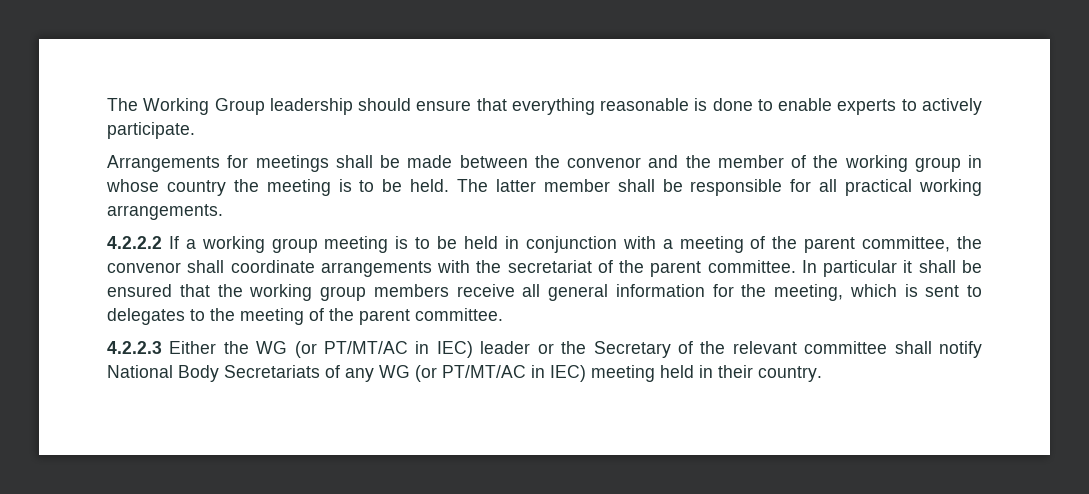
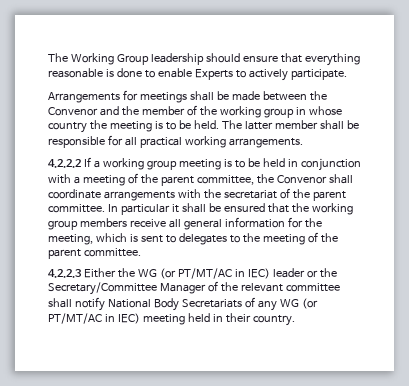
[837,99,897,115] experts -> [194,69,233,80] Experts
[567,157,641,168] convenor -> [48,107,98,116] Convenor
[107,262,181,273] convenor -> [276,175,327,184] Convenor
[593,341,671,358] Secretary -> [48,282,206,295] Secretary/Committee Manager

